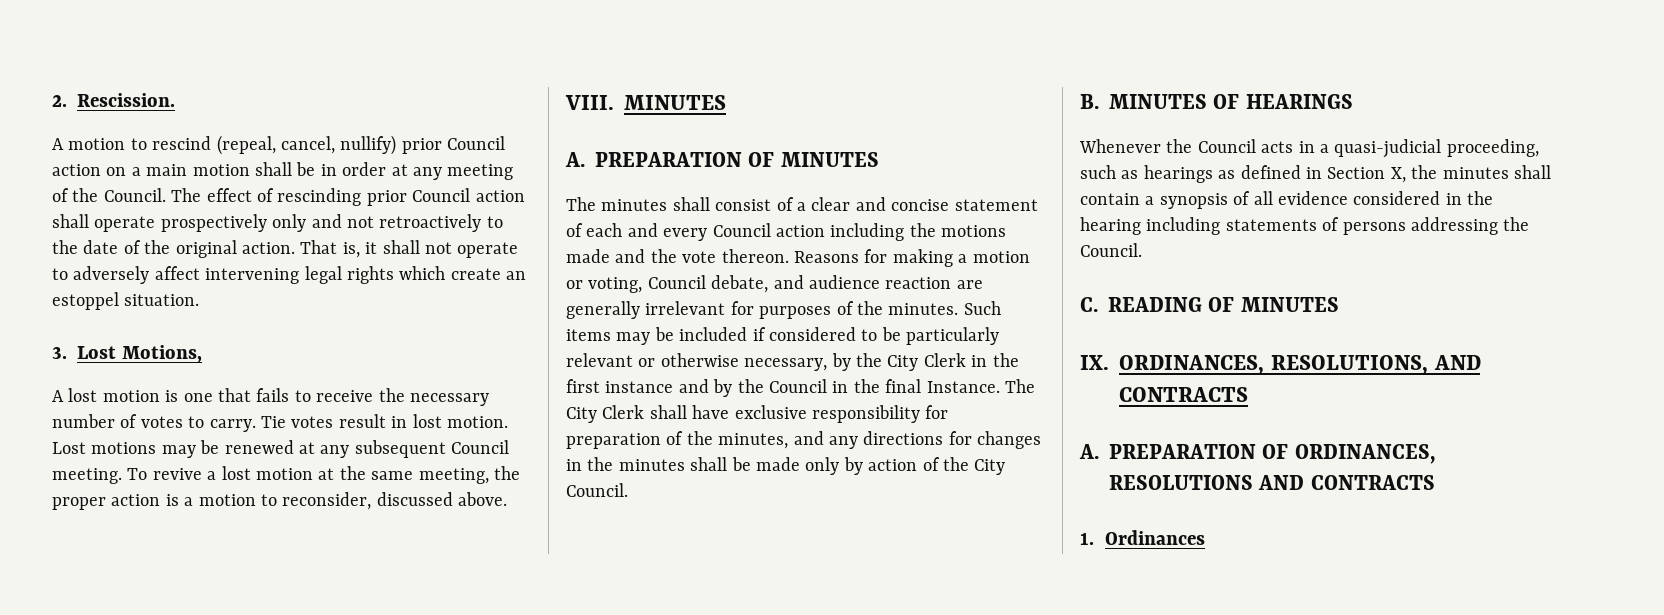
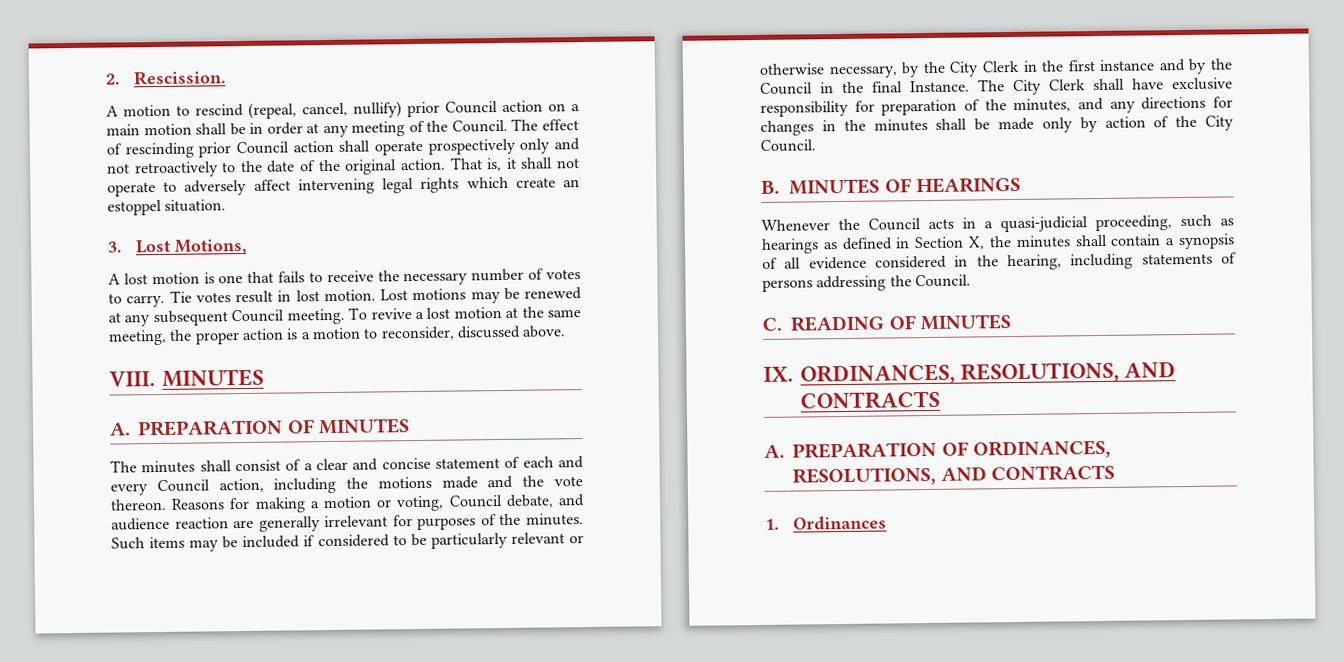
[776,225,825,237] action -> [218,478,264,493] action,
[1080,217,1141,235] hearing -> [1007,254,1062,271] hearing,
[1109,475,1253,490] RESOLUTIONS -> [792,466,937,487] RESOLUTIONS,

